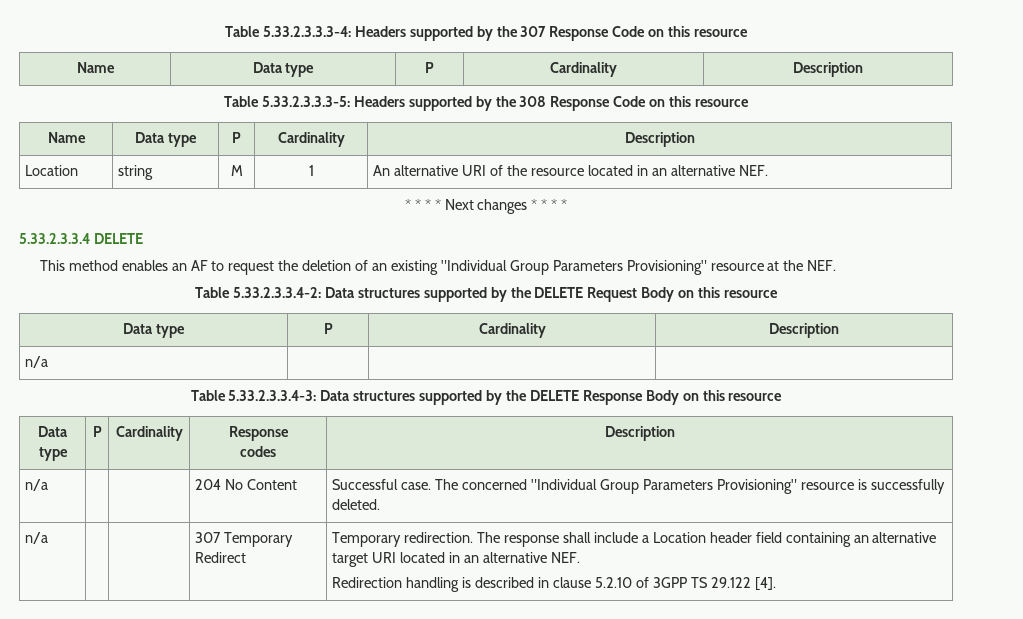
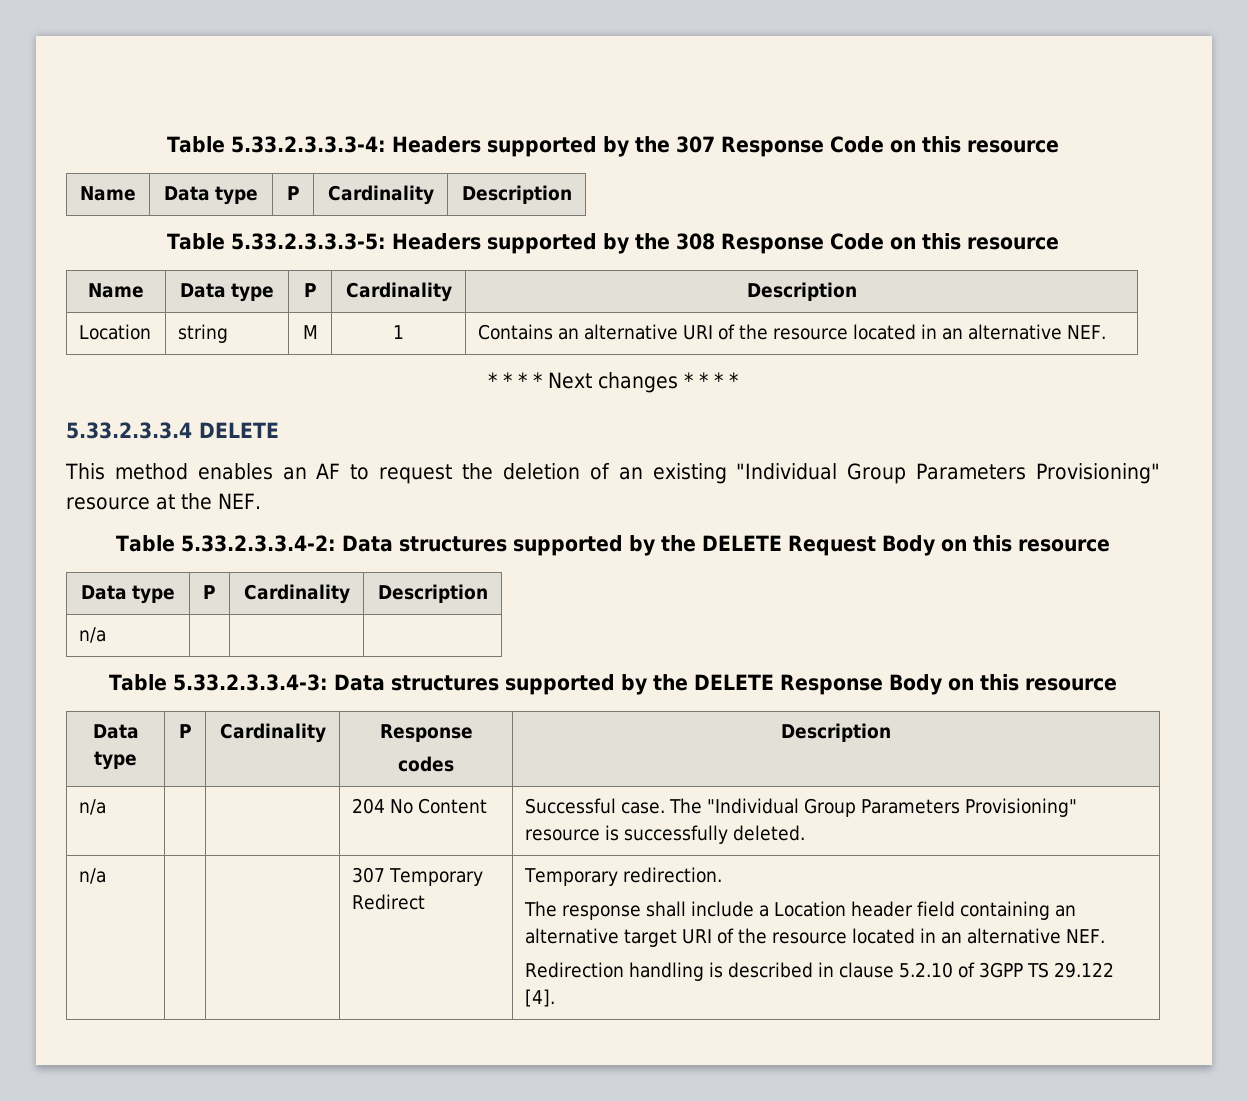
[373,165,391,176] An -> [478,324,580,340] Contains an
[462,479,528,490] concerned -> (703, 806) none
(474, 537) none -> (723, 875) //
(397, 557) none -> [717,928,848,944] of the resource

